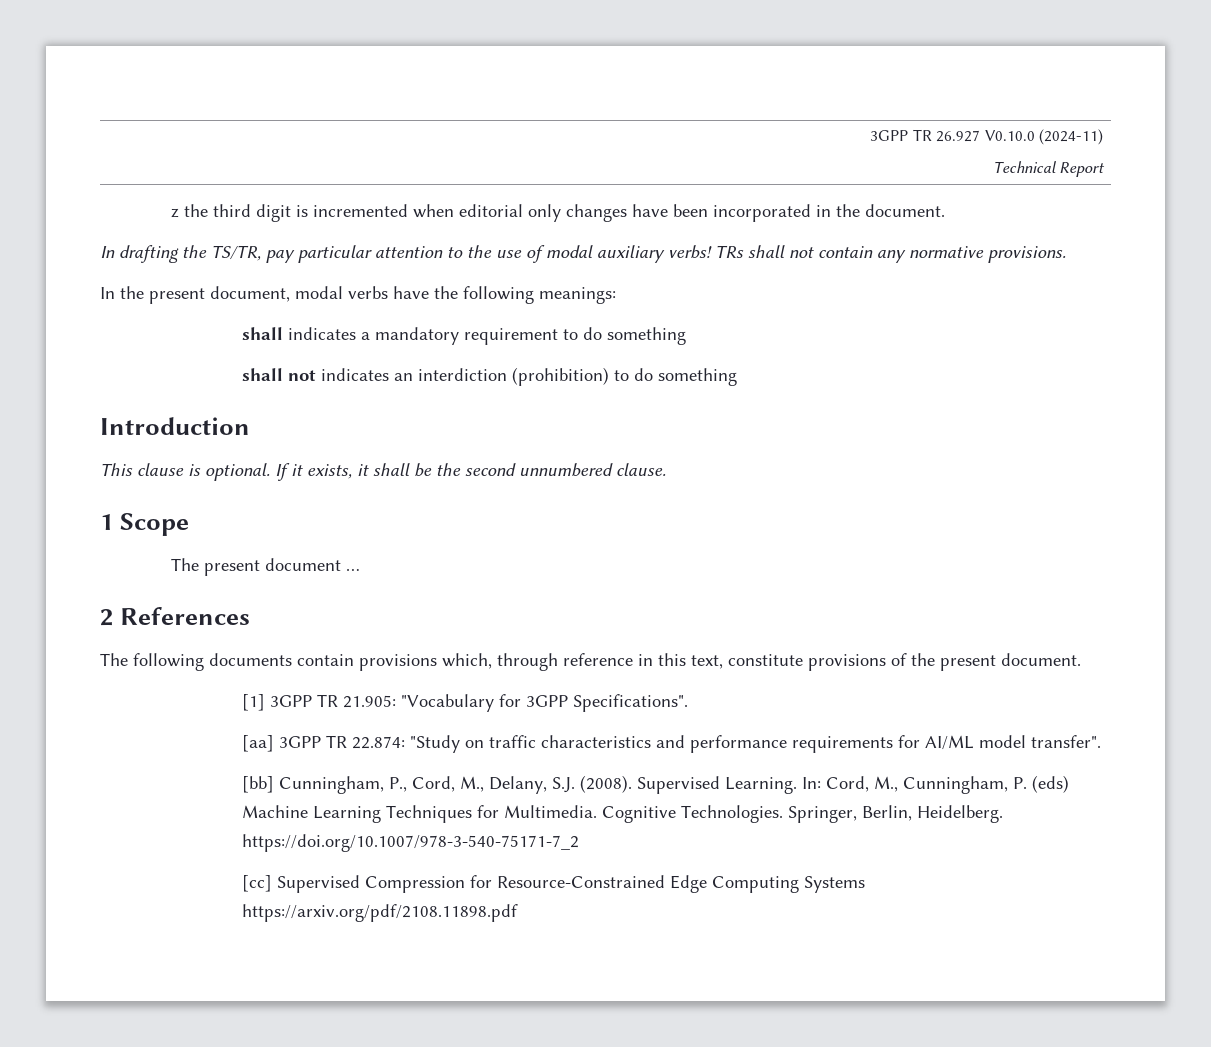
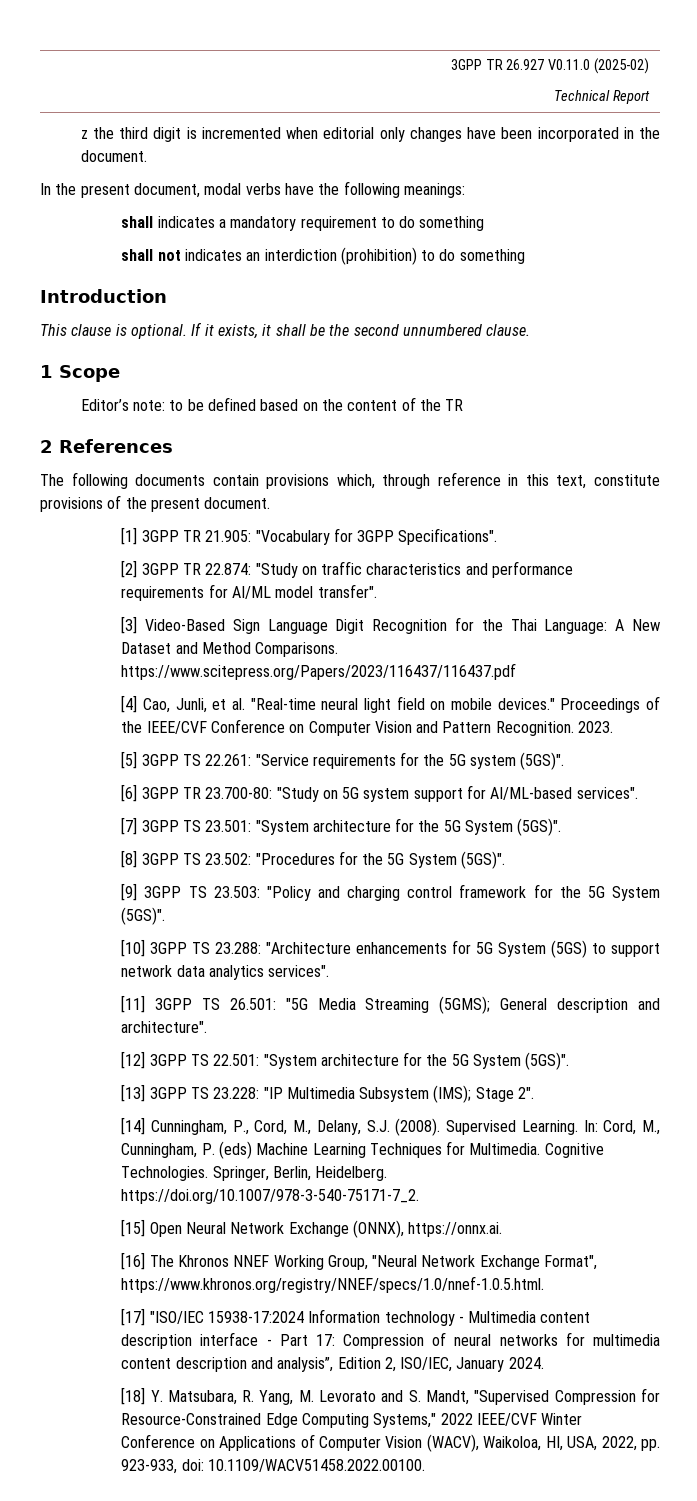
[984,129,1104,145] V0.10.0 (2024-11) -> [548,58,650,74] V0.11.0 (2025-02)
[100,245,1066,263] // In drafting the TS/TR, pay particular attention to the use of modal auxiliary verbs! TRs shall not contain any normative provisions. -> (147, 156) none
[171,558,361,576] The present document … -> [80,397,464,411] Editor’s note: to be defined based on the content of the TR
[242,735,275,752] [aa] -> [121,560,138,578] [2]
[242,776,275,793] [bb] -> [121,616,660,634] [121,642,339,657] [121,663,517,680] [121,695,660,713] [121,719,614,736] [121,751,565,770] [121,784,638,802] [121,817,562,836] [121,850,506,869] [121,883,661,901] [121,907,166,925] [121,939,660,958] [121,965,330,980] [121,995,660,1014] [121,1021,208,1033] [121,1051,570,1070] [121,1084,535,1103] [121,1117,146,1135] [3] Video-Based Sign Language Digit Recognition for the Thai Language: A New Dataset and Method Comparisons. https://www.scitepress.org/Papers/2023/116437/116437.pdf // [4] Cao, Junli, et al. "Real-time neural light field on mobile devices." Proceedings of the IEEE/CVF Conference on Computer Vision and Pattern Recognition. 2023. // [5] 3GPP TS 22.261: "Service requirements for the 5G system (5GS)". // [6] 3GPP TR 23.700-80: "Study on 5G system support for AI/ML-based services". // [7] 3GPP TS 23.501: "System architecture for the 5G System (5GS)". // [8] 3GPP TS 23.502: "Procedures for the 5G System (5GS)". // [9] 3GPP TS 23.503: "Policy and charging control framework for the 5G System (5GS)". // [10] 3GPP TS 23.288: "Architecture enhancements for 5G System (5GS) to support network data analytics services". // [11] 3GPP TS 26.501: "5G Media Streaming (5GMS); General description and architecture". // [12] 3GPP TS 22.501: "System architecture for the 5G System (5GS)". // [13] 3GPP TS 23.228: "IP Multimedia Subsystem (IMS); Stage 2". // [14]
[242,834,580,852] [242,875,361,893] https://doi.org/10.1007/978-3-540-75171-7_2 // [cc] Supervised -> [121,1189,420,1204] [121,1219,503,1238] [121,1252,598,1270] [121,1276,545,1293] [121,1308,591,1326] [121,1332,660,1349] [121,1357,544,1372] [121,1387,550,1405] https://doi.org/10.1007/978-3-540-75171-7_2. // [15] Open Neural Network Exchange (ONNX), https://onnx.ai. // [16] The Khronos NNEF Working Group, "Neural Network Exchange Format", https://www.khronos.org/registry/NNEF/specs/1.0/nnef-1.0.5.html. // [17] "ISO/IEC 15938-17:2024 Information technology - Multimedia content description interface - Part 17: Compression of neural networks for multimedia content description and analysis”, Edition 2, ISO/IEC, January 2024. // [18] Y. Matsubara, R. Yang, M. Levorato and S. Mandt, "Supervised
[804,876,866,893] [242,904,519,922] Systems https://arxiv.org/pdf/2108.11898.pdf -> [373,1413,583,1428] [121,1434,660,1452] [121,1459,425,1474] Systems," 2022 IEEE/CVF Winter Conference on Applications of Computer Vision (WACV), Waikoloa, HI, USA, 2022, pp. 923-933, doi: 10.1109/WACV51458.2022.00100.

